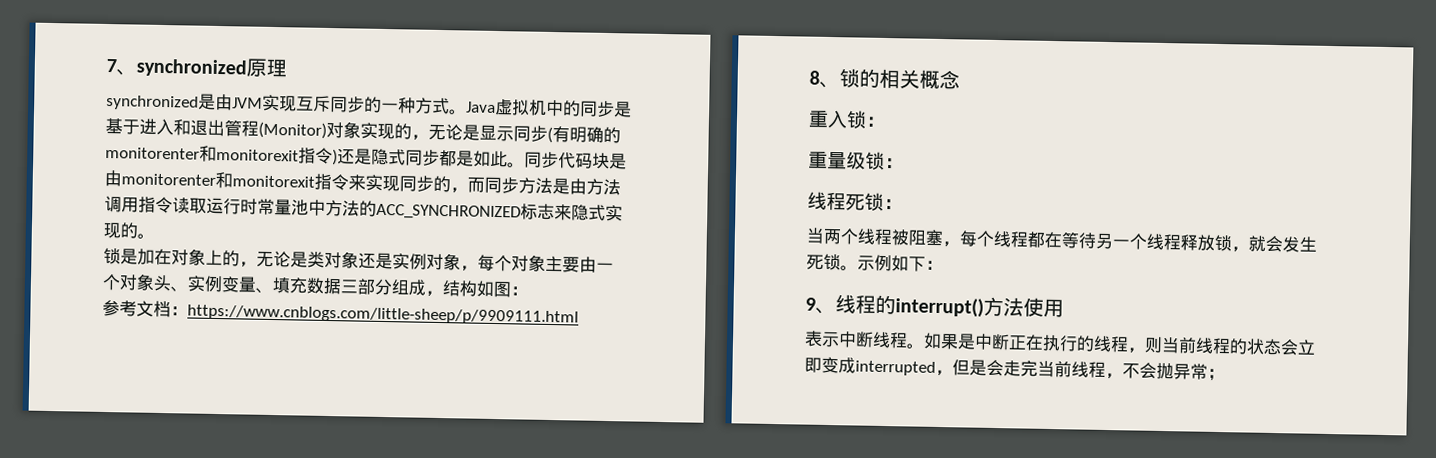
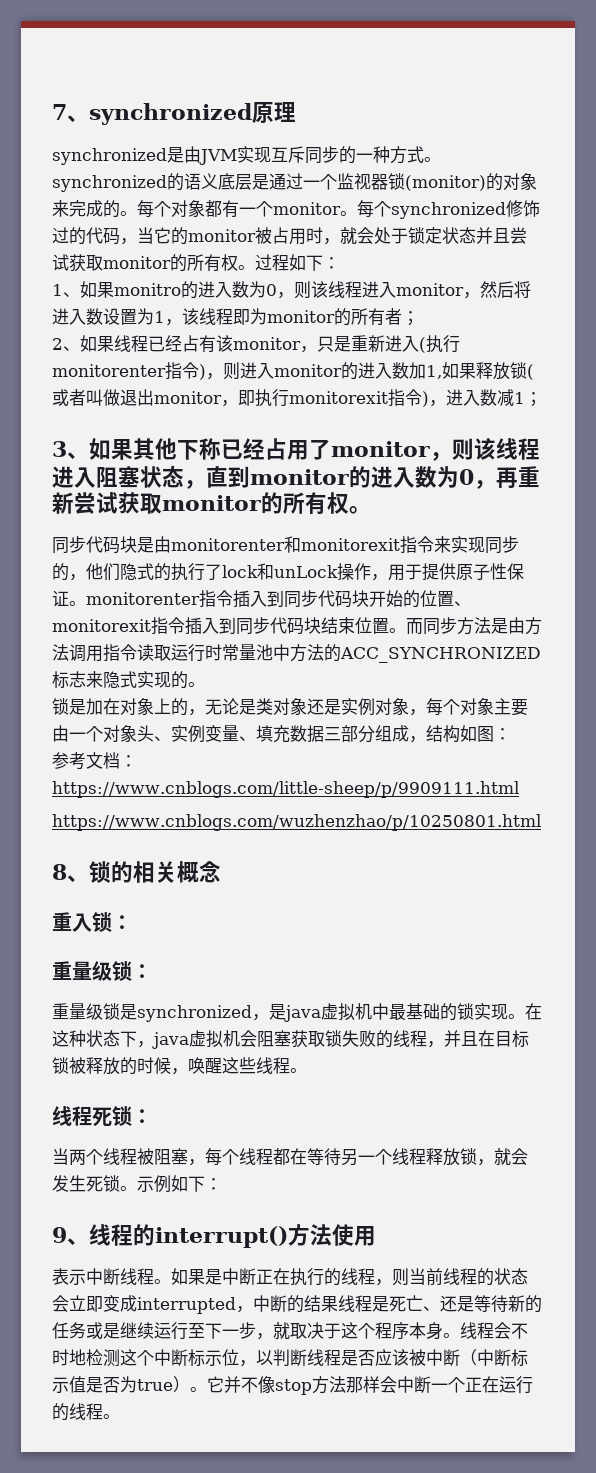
[466,98,632,118] [105,117,621,144] [105,145,525,168] Java虚拟机中的同步是基于进入和退出管程(Monitor)对象实现的，无论是显示同步(有明确的monitorenter和monitorexit指令)还是隐式同步都是如此。 -> [52,173,537,192] [52,200,540,219] [52,227,527,245] [52,254,340,272] [52,281,531,299] [52,308,419,326] [52,335,460,353] [52,362,534,380] [52,389,542,407] [52,438,540,461] [52,465,540,489] [52,492,371,514] synchronized的语义底层是通过一个监视器锁(monitor)的对象来完成的。每个对象都有一个monitor。每个synchronized修饰过的代码，当它的monitor被占用时，就会处于锁定状态并且尝试获取monitor的所有权。过程如下： // 1、如果monitro的进入数为0，则该线程进入monitor，然后将进入数设置为1，该线程即为monitor的所有者； // 2、如果线程已经占有该monitor，只是重新进入(执行monitorenter指令)，则进入monitor的进入数加1,如果释放锁(或者叫做退出monitor，即执行monitorexit指令)，进入数减1； // 3、如果其他下称已经占用了monitor，则该线程进入阻塞状态，直到monitor的进入数为0，再重新尝试获取monitor的所有权。 //
(468, 190) none -> [86,563,524,581] [52,590,471,608] [52,617,406,635] 他们隐式的执行了lock和unLock操作，用于提供原子性保证。monitorenter指令插入到同步代码块开始的位置、monitorexit指令插入到同步代码块结束位置。
(579, 315) none -> [52,814,541,831] // https://www.cnblogs.com/wuzhenzhao/p/10250801.html
(904, 163) none -> [52,1003,542,1022] [52,1030,529,1049] [52,1057,307,1075] // 重量级锁是synchronized，是java虚拟机中最基础的锁实现。在这种状态下，java虚拟机会阻塞获取锁失败的线程，并且在目标锁被释放的时候，唤醒这些线程。
[952,359,1225,382] 但是会走完当前线程，不会抛异常； -> [253,1295,542,1313] [52,1322,528,1340] [52,1349,528,1367] [52,1376,533,1395] [52,1403,120,1421] 中断的结果线程是死亡、还是等待新的任务或是继续运行至下一步，就取决于这个程序本身。线程会不时地检测这个中断标示位，以判断线程是否应该被中断（中断标示值是否为true）。它并不像stop方法那样会中断一个正在运行的线程。

